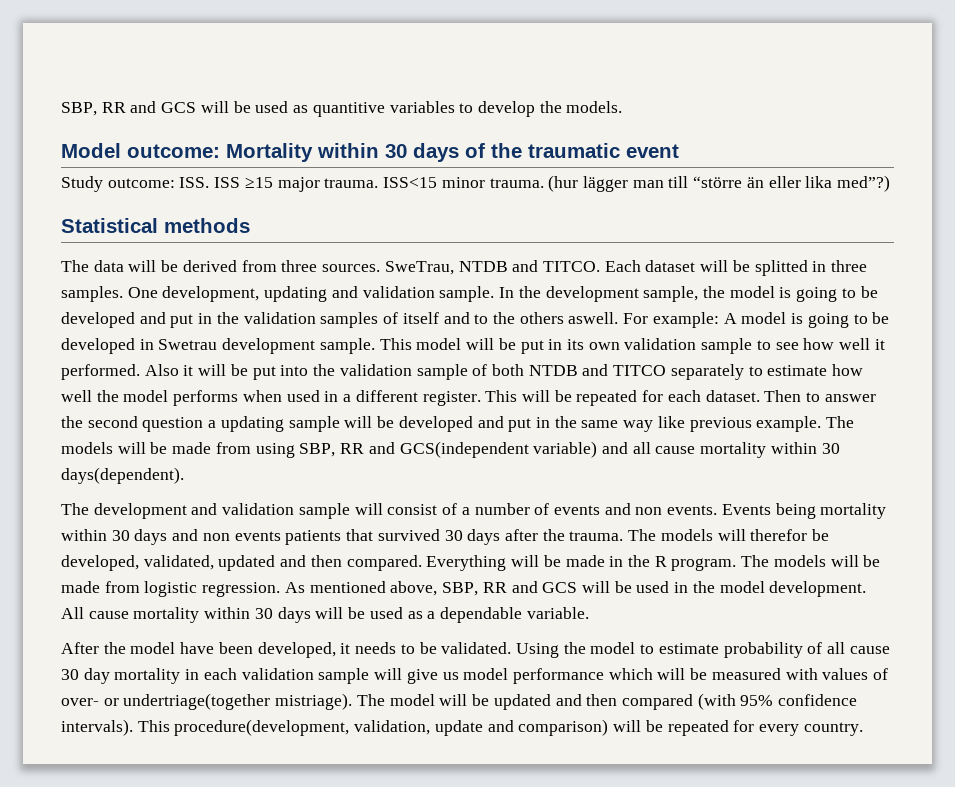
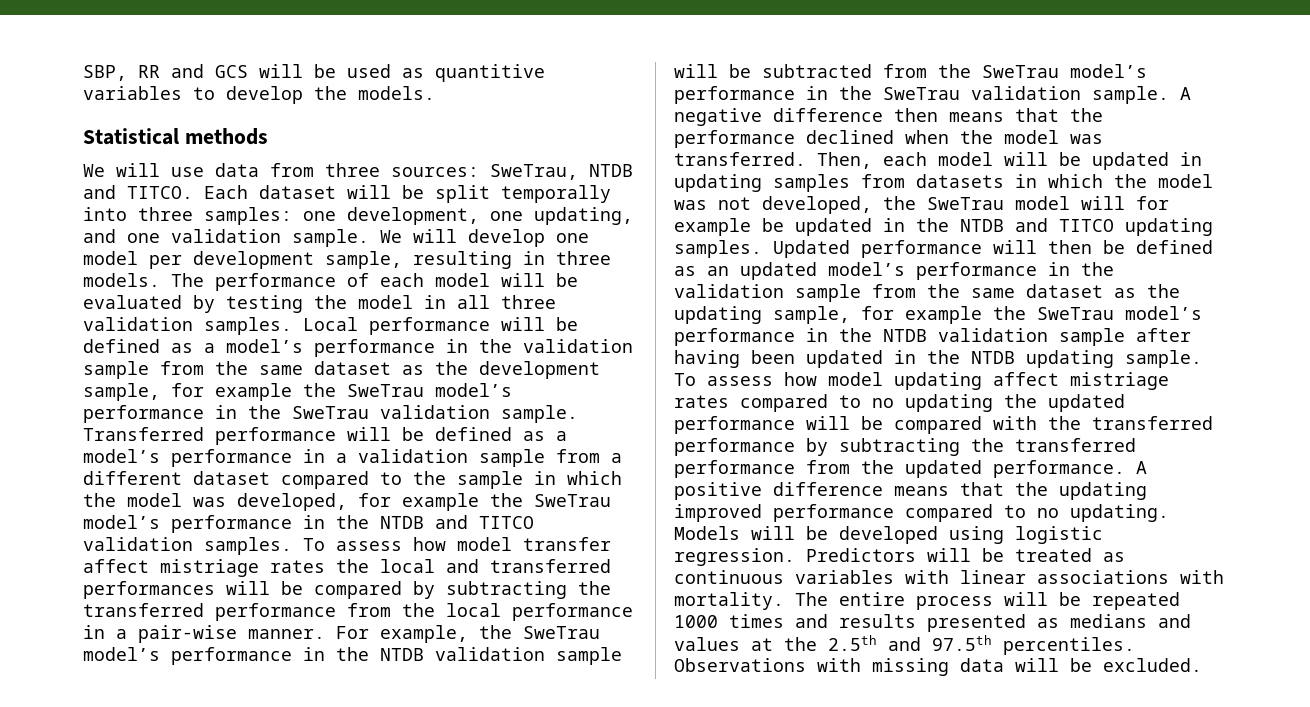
[61,143,679,162] [61,175,891,192] [61,218,250,233] [61,260,237,272] Model outcome: Mortality within 30 days of the traumatic event // Study outcome: ISS. ISS ≥15 major trauma. ISS<15 minor trauma. (hur lägger man till “större än eller lika med”?) // Statistical methods // The data will be derived -> [83,128,268,145] [83,163,259,177] Statistical methods // We will use data
[322,264,381,272] sources. -> [391,167,479,177] sources:
[754,260,868,276] [61,286,878,302] [61,312,890,328] [61,338,885,354] [61,364,864,380] [61,390,876,406] [61,416,855,432] [61,441,840,458] [61,467,184,484] [61,503,887,519] [61,529,830,545] [61,555,881,571] [61,581,867,597] [61,607,589,623] [61,642,890,658] [61,668,889,684] [61,693,858,710] [61,719,863,736] splitted in three samples. One development, updating and validation sample. In the development sample, the model is going to be developed and put in the validation samples of itself and to the others aswell. For example: A model is going to be developed in Swetrau development sample. This model will be put in its own validation sample to see how well it performed. Also it will be put into the validation sample of both NTDB and TITCO separately to estimate how well the model performs when used in a different register. This will be repeated for each dataset. Then to answer the second question a updating sample will be developed and put in the same way like previous example. The models will be made from using SBP, RR and GCS(independent variable) and all cause mortality within 30 days(dependent). // The development and validation sample will consist of a number of events and non events. Events being mortality within 30 days and non events patients that survived 30 days after the trauma. The models will therefor be developed, validated, updated and then compared. Everything will be made in the R program. The models will be made from logistic regression. As mentioned above, SBP, RR and GCS will be used in the model development. All cause mortality within 30 days will be used as a dependable variable. // After the model have been developed, it needs to be validated. Using the model to estimate probability of all cause 30 day mortality in each validation sample will give us model performance which will be measured with values of over- or undertriage(together mistriage). The model will be updated and then compared (with 95% confidence intervals). This procedure(development, validation, update and comparison) will be repeated for every country. -> [435,185,611,203] [83,207,633,225] [83,229,589,247] [83,251,611,269] [83,273,578,291] [83,295,556,313] [83,317,578,335] [83,339,633,357] [83,361,600,379] [83,383,512,401] [83,405,578,423] [83,427,567,445] [83,449,622,467] [83,471,622,489] [83,493,611,511] [83,515,534,533] [83,537,611,555] [83,559,611,577] [83,581,611,599] [83,603,633,621] [83,625,600,643] [83,647,622,665] [674,64,1147,78] [674,86,1191,104] [674,108,1103,126] [674,130,1103,148] [674,152,1202,170] [674,174,1213,192] [674,196,1169,214] [674,218,1213,236] [674,240,1213,258] [674,262,1114,280] [674,284,1180,302] [674,306,1202,324] [674,328,1191,346] [674,350,1202,368] [674,372,1169,390] [674,394,1125,412] [674,416,1213,434] [674,438,1136,456] [674,460,1147,478] [674,482,1147,500] [674,504,1169,522] [674,526,1103,544] [674,548,1125,566] [674,570,1224,584] [674,592,1180,610] [674,614,1191,632] [674,635,1135,655] [674,658,1202,676] split temporally into three samples: one development, one updating, and one validation sample. We will develop one model per development sample, resulting in three models. The performance of each model will be evaluated by testing the model in all three validation samples. Local performance will be defined as a model’s performance in the validation sample from the same dataset as the development sample, for example the SweTrau model’s performance in the SweTrau validation sample. Transferred performance will be defined as a model’s performance in a validation sample from a different dataset compared to the sample in which the model was developed, for example the SweTrau model’s performance in the NTDB and TITCO validation samples. To assess how model transfer affect mistriage rates the local and transferred performances will be compared by subtracting the transferred performance from the local performance in a pair-wise manner. For example, the SweTrau model’s performance in the NTDB validation sample will be subtracted from the SweTrau model’s performance in the SweTrau validation sample. A negative difference then means that the performance declined when the model was transferred. Then, each model will be updated in updating samples from datasets in which the model was not developed, the SweTrau model will for example be updated in the NTDB and TITCO updating samples. Updated performance will then be defined as an updated model’s performance in the validation sample from the same dataset as the updating sample, for example the SweTrau model’s performance in the NTDB validation sample after having been updated in the NTDB updating sample. To assess how model updating affect mistriage rates compared to no updating the updated performance will be compared with the transferred performance by subtracting the transferred performance from the updated performance. A positive difference means that the updating improved performance compared to no updating. Models will be developed using logistic regression. Predictors will be treated as continuous variables with linear associations with mortality. The entire process will be repeated 1000 times and results presented as medians and values at the 2.5th and 97.5th percentiles. Observations with missing data will be excluded.

